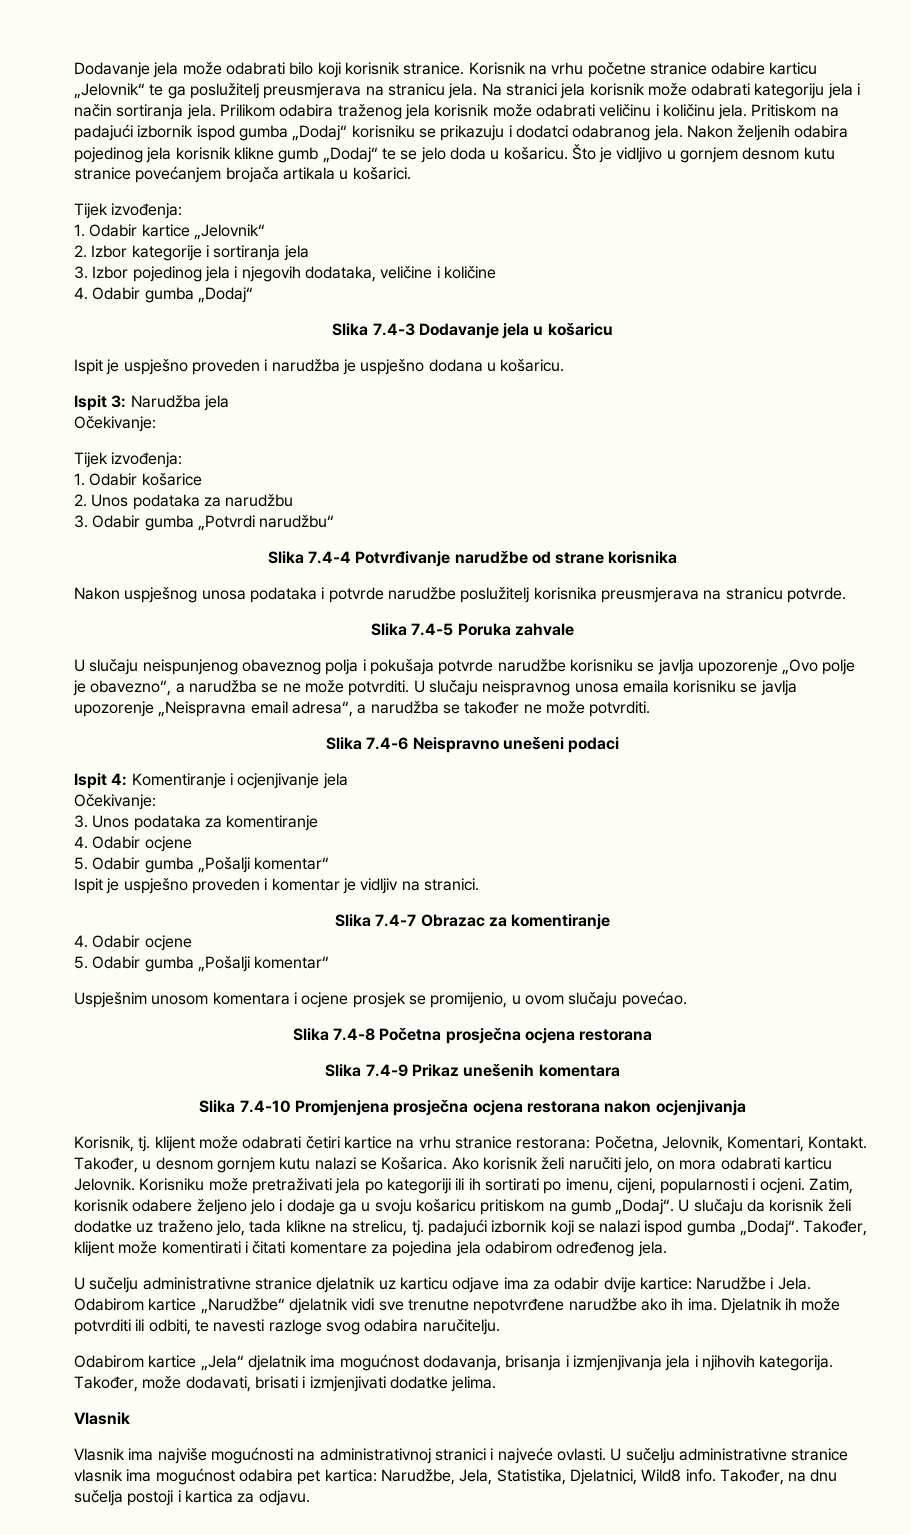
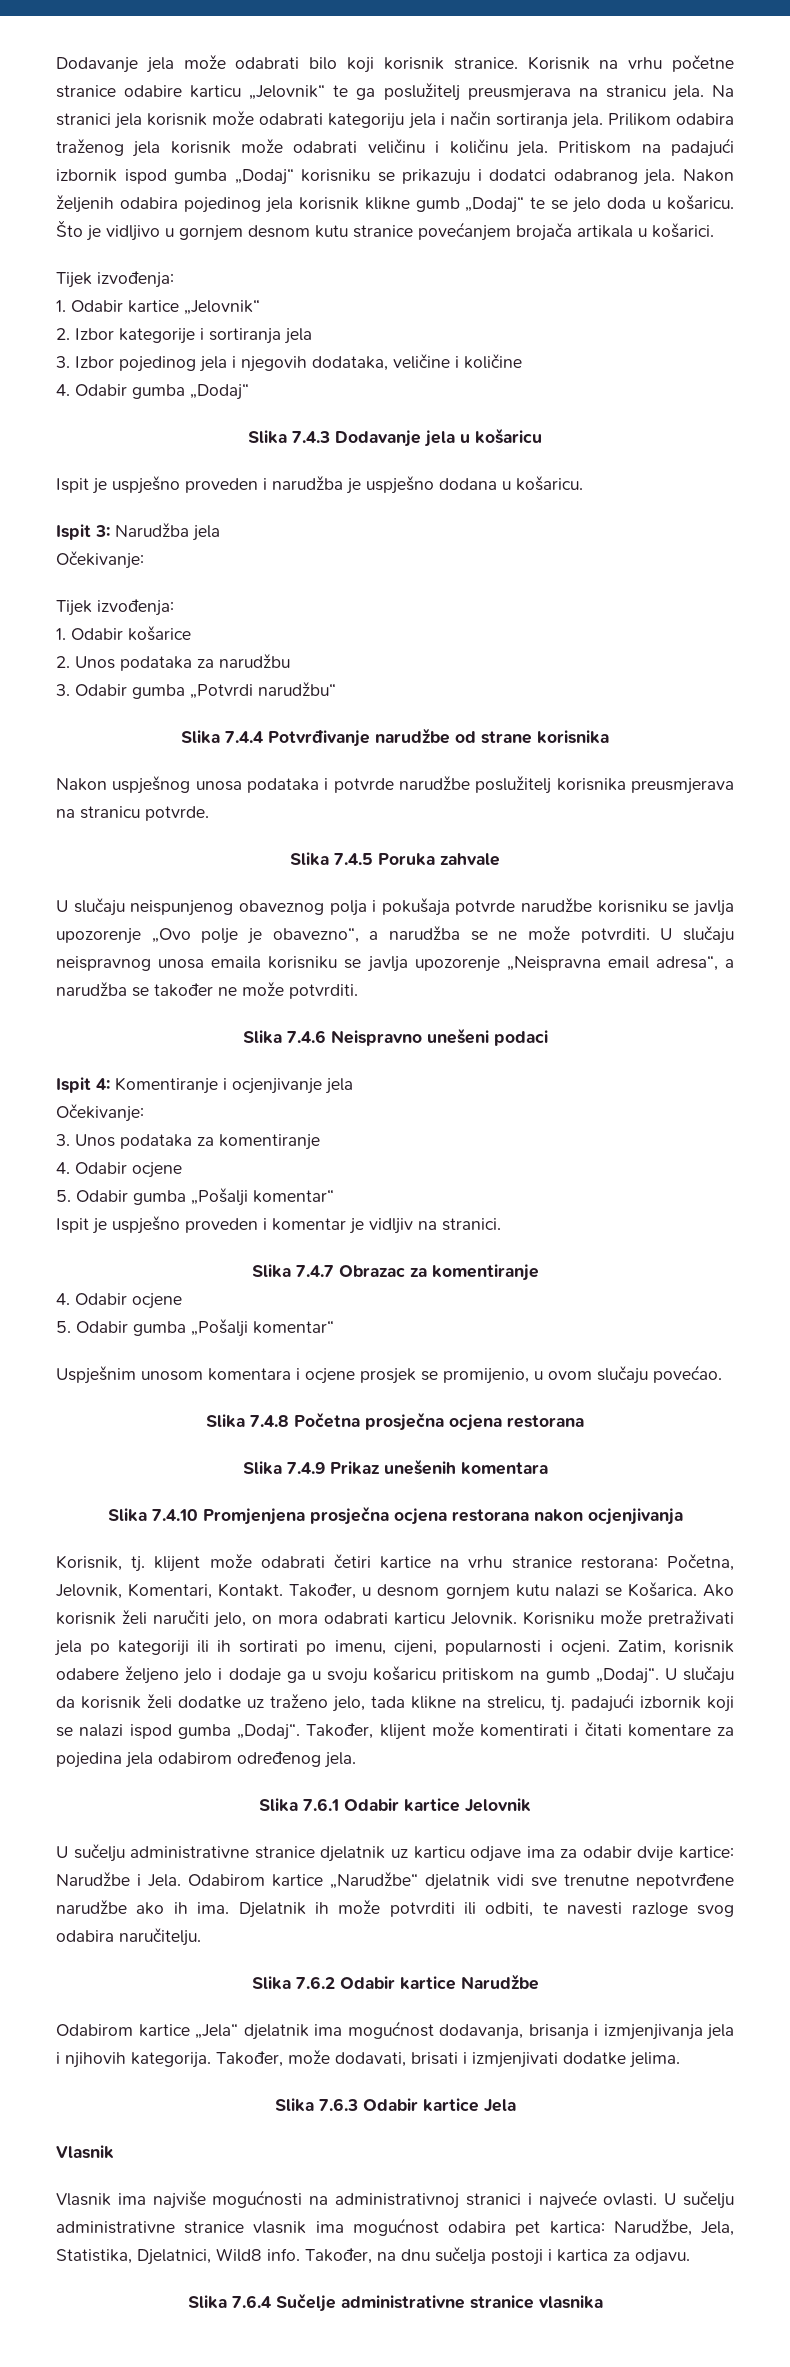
[372,323,415,336] 7.4-3 -> [292,431,330,443] 7.4.3
[307,551,351,564] 7.4-4 -> [225,731,263,743] 7.4.4
[411,623,454,636] 7.4-5 -> [334,853,373,865] 7.4.5
[366,737,409,750] 7.4-6 -> [286,1030,326,1043] 7.4.6
[375,914,417,927] 7.4-7 -> [295,1265,334,1277] 7.4.7
[333,1028,376,1041] 7.4-8 -> [250,1415,289,1427] 7.4.8
[365,1064,408,1077] 7.4-9 -> [286,1462,325,1474] 7.4.9
[239,1100,291,1113] 7.4-10 -> [151,1509,198,1521] 7.4.10
(667, 1249) none -> [259,1798,531,1812] // Slika 7.6.1 Odabir kartice Jelovnik
(500, 1327) none -> [251,1974,539,1990] // Slika 7.6.2 Odabir kartice Narudžbe
(497, 1384) none -> [274,2098,516,2112] // Slika 7.6.3 Odabir kartice Jela
(310, 1498) none -> [187,2293,603,2312] // Slika 7.6.4 Sučelje administrativne stranice vlasnika

